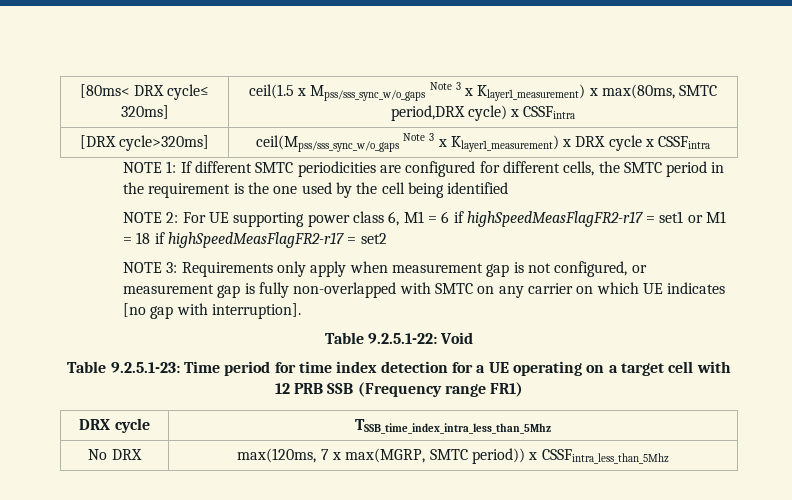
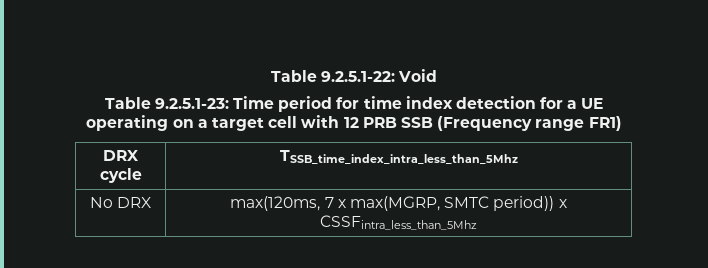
[79,84,210,100] [120,105,169,119] [248,82,718,101] [390,105,576,121] [79,135,210,151] [255,133,711,152] [122,161,725,177] [122,182,509,198] [122,211,727,227] [122,232,387,248] [122,261,647,277] [122,282,726,298] [122,303,301,319] [80ms< DRX cycle≤ 320ms] | ceil(1.5 x Mpss/sss_sync_w/o_gaps Note 3 x Klayer1_measurement) x max(80ms, SMTC period,DRX cycle) x CSSFintra // [DRX cycle>320ms] | ceil(Mpss/sss_sync_w/o_gaps Note 3 x Klayer1_measurement) x DRX cycle x CSSFintra // NOTE 1: If different SMTC periodicities are configured for different cells, the SMTC period in the requirement is the one used by the cell being identified // NOTE 2: For UE supporting power class 6, M1 = 6 if highSpeedMeasFlagFR2-r17 = set1 or M1 = 18 if highSpeedMeasFlagFR2-r17 = set2 // NOTE 3: Requirements only apply when measurement gap is not configured, or measurement gap is fully non-overlapped with SMTC on any carrier on which UE indicates [no gap with interruption]. // -> (270, 76) none

